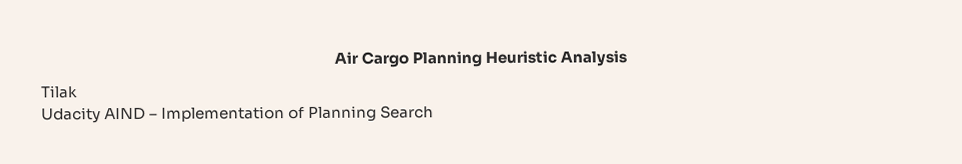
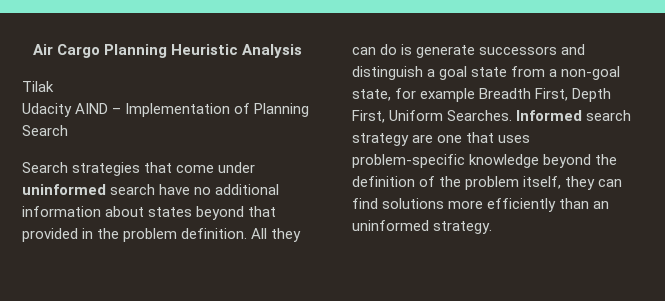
(435, 112) none -> [22,162,256,176] [22,184,280,195] [22,206,277,220] [22,228,302,242] [352,44,586,58] [352,66,621,80] [352,88,612,102] [352,110,632,123] [352,132,531,146] [352,154,618,168] [352,176,623,190] [352,198,610,212] [352,220,493,234] // Search strategies that come under uninformed search have no additional information about states beyond that provided in the problem definition. All they can do is generate successors and distinguish a goal state from a non‐goal state, for example Breadth First, Depth First, Uniform Searches. Informed search strategy are one that uses problem‐specific knowledge beyond the definition of the problem itself, they can find solutions more efficiently than an uninformed strategy.

